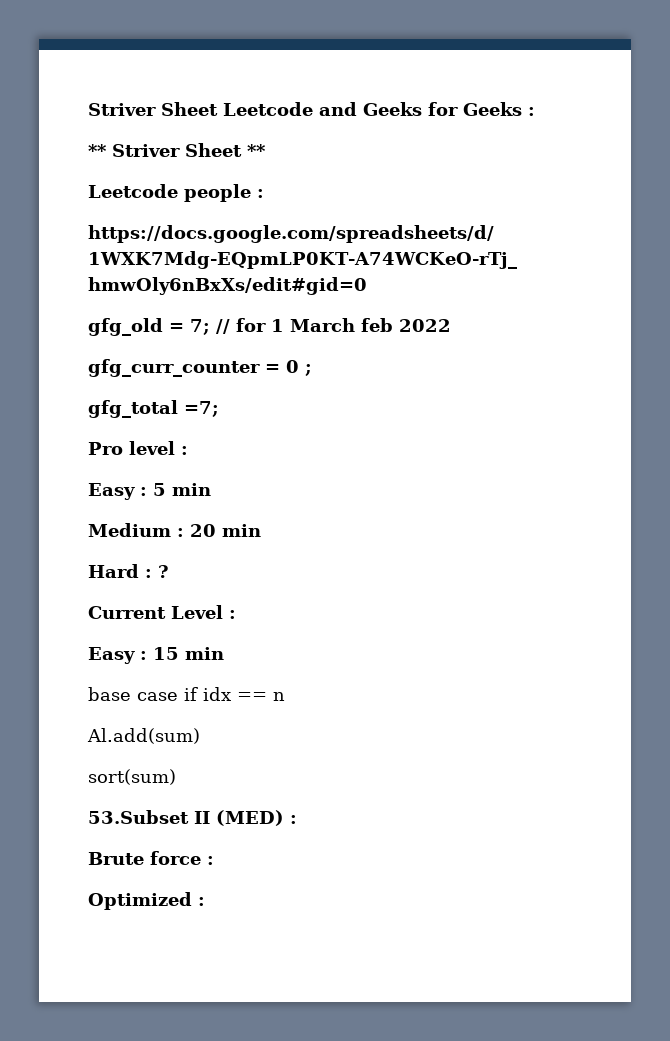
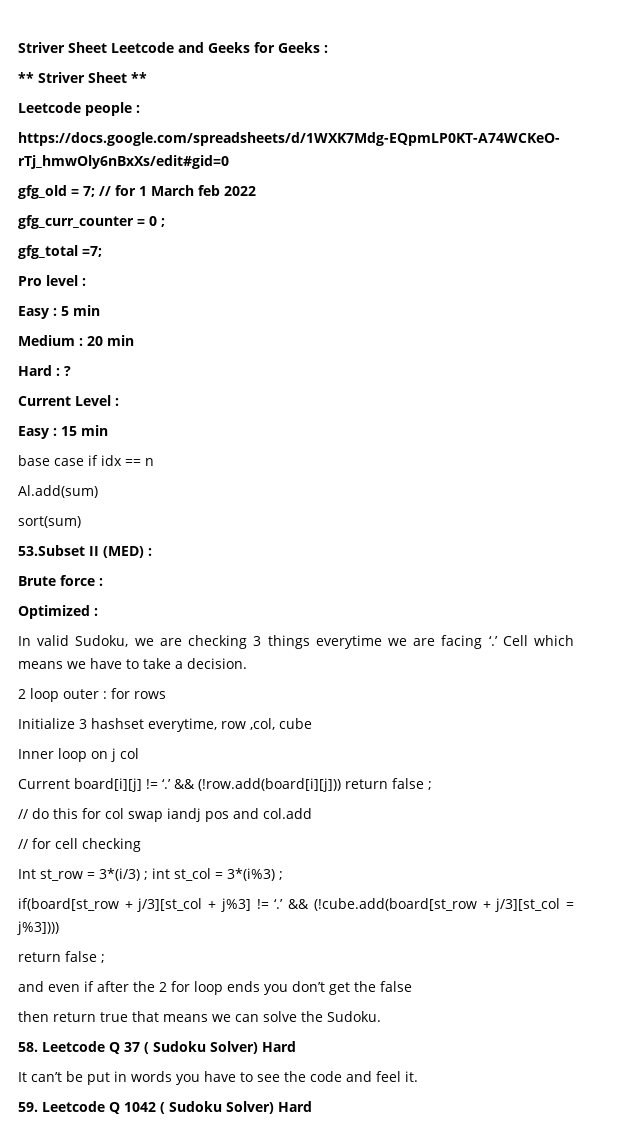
(205, 901) none -> [18,635,574,649] [18,658,247,669] [18,688,166,702] [18,718,312,732] [18,748,139,762] [18,778,432,792] [18,808,312,822] [18,838,141,852] [18,868,283,881] [18,898,575,912] [17,921,59,935] [18,951,105,963] [18,981,412,995] [18,1011,381,1022] [18,1041,296,1054] [18,1071,418,1085] [18,1101,312,1114] // In valid Sudoku, we are checking 3 things everytime we are facing ‘.’ Cell which means we have to take a decision. // 2 loop outer : for rows // Initialize 3 hashset everytime, row ,col, cube // Inner loop on j col // Current board[i][j] != ‘.’ && (!row.add(board[i][j])) return false ; // // do this for col swap iandj pos and col.add // // for cell checking // Int st_row = 3*(i/3) ; int st_col = 3*(i%3) ; // if(board[st_row + j/3][st_col + j%3] != ‘.’ && (!cube.add(board[st_row + j/3][st_col = j%3]))) // return false ; // and even if after the 2 for loop ends you don’t get the false // then return true that means we can solve the Sudoku. // 58. Leetcode Q 37 ( Sudoku Solver) Hard // It can’t be put in words you have to see the code and feel it. // 59. Leetcode Q 1042 ( Sudoku Solver) Hard

